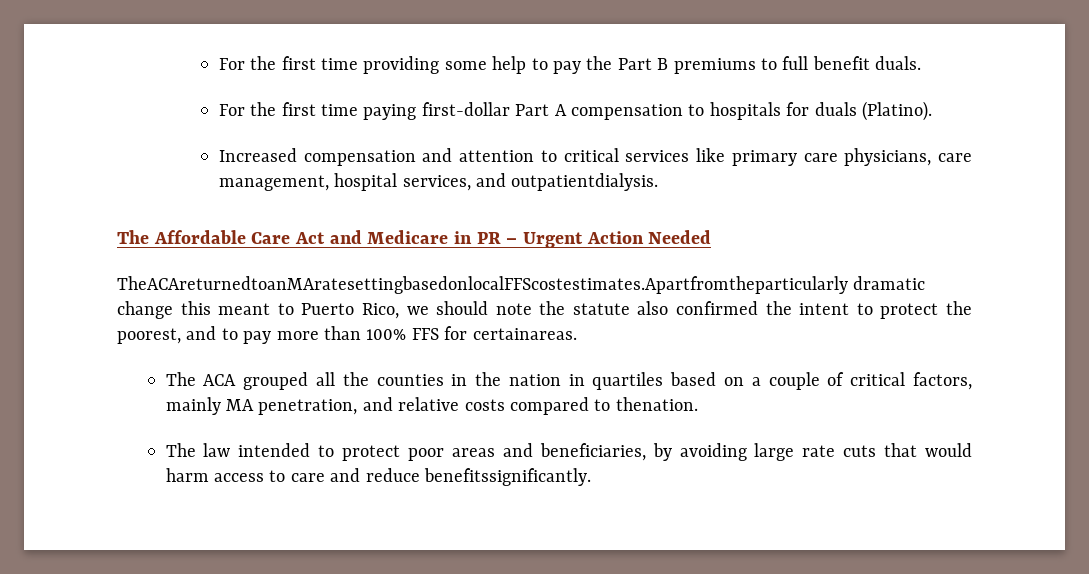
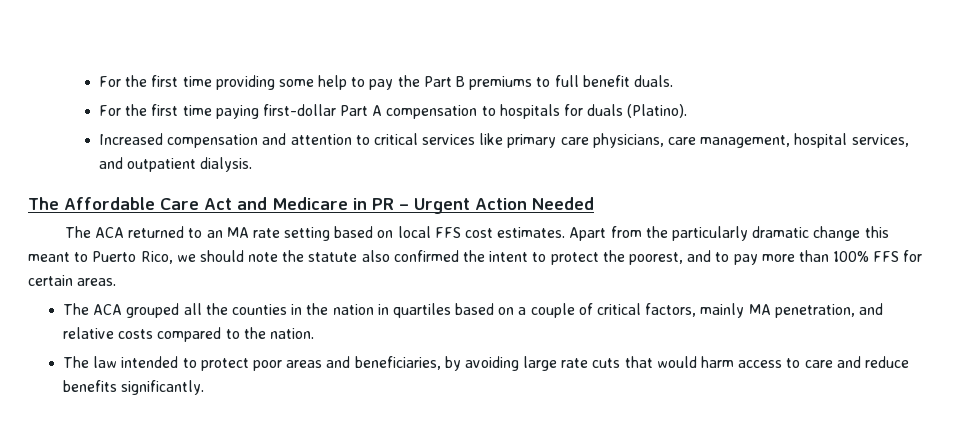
[511,173,659,191] outpatientdialysis. -> [127,157,253,172] outpatient dialysis.
[117,276,848,294] TheACAreturnedtoanMAratesettingbasedonlocalFFScostestimates.Apartfromtheparticularly -> [64,226,748,241] The ACA returned to an MA rate setting based on local FFS cost estimates. Apart from the particularly
[472,328,577,340] certainareas. -> [28,275,117,286] certain areas.
[615,397,698,411] thenation. -> [243,327,314,339] the nation.
[423,468,591,486] benefitssignificantly. -> [63,380,205,395] benefits significantly.

